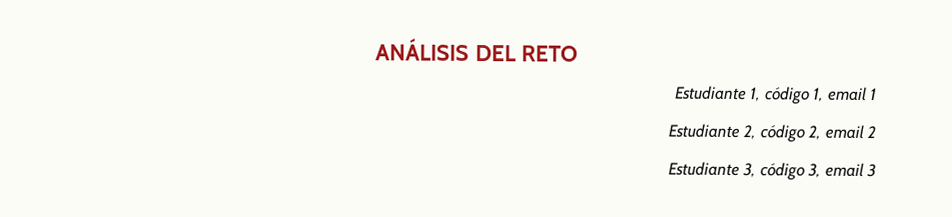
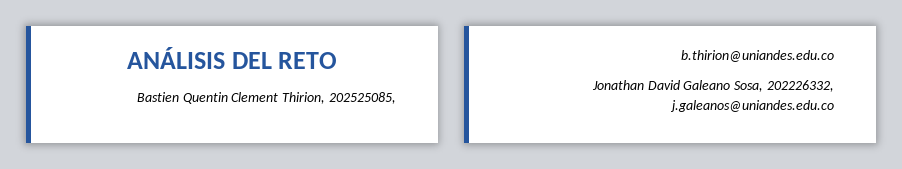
[674,85,878,105] [667,123,877,143] [667,161,877,181] Estudiante 1, código 1, email 1 // Estudiante 2, código 2, email 2 // Estudiante 3, código 3, email 3 -> [136,92,396,104] [681,50,834,62] [591,80,834,92] [670,100,834,112] Bastien Quentin Clement Thirion, 202525085, b.thirion@uniandes.edu.co // Jonathan David Galeano Sosa, 202226332, j.galeanos@uniandes.edu.co

